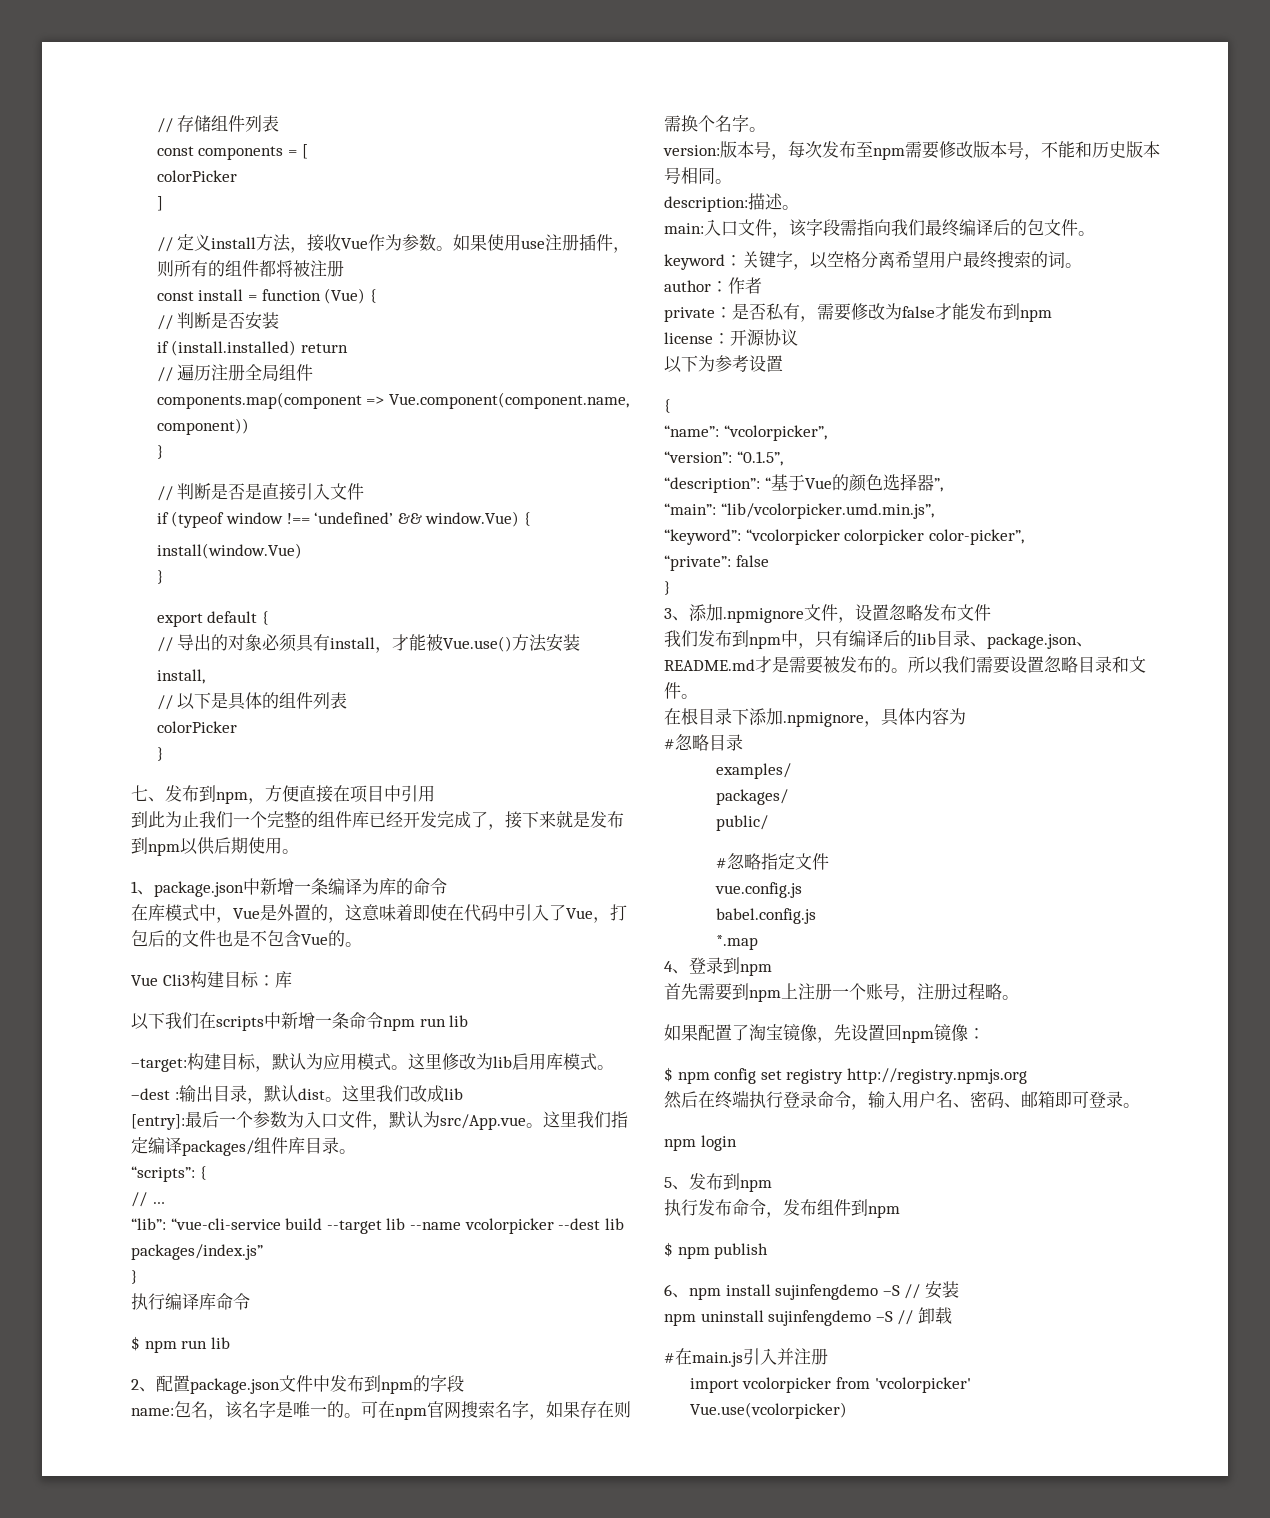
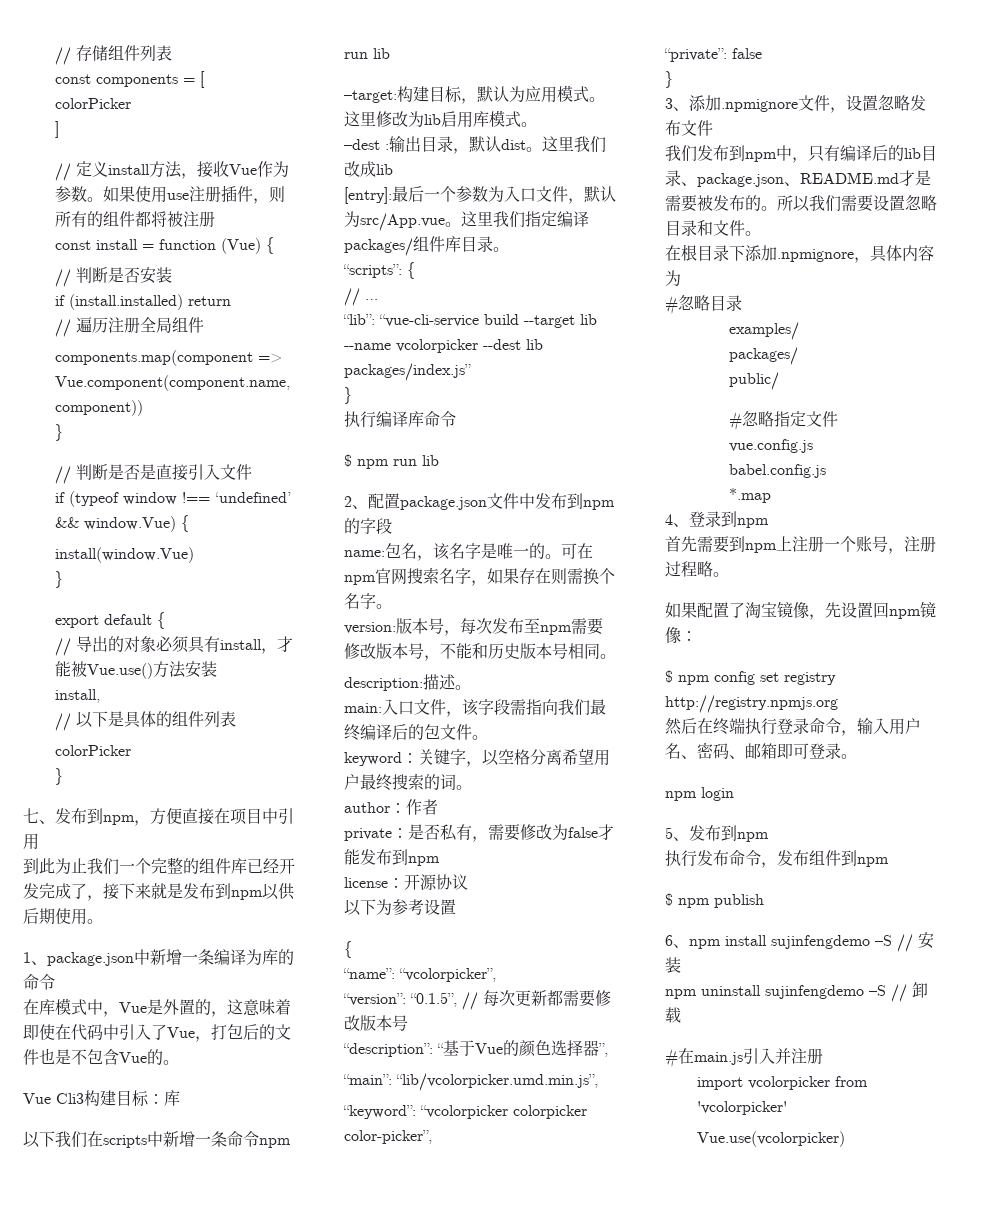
(783, 458) none -> [462,990,611,1010] [344,1015,408,1031] // 每次更新都需要修改版本号

